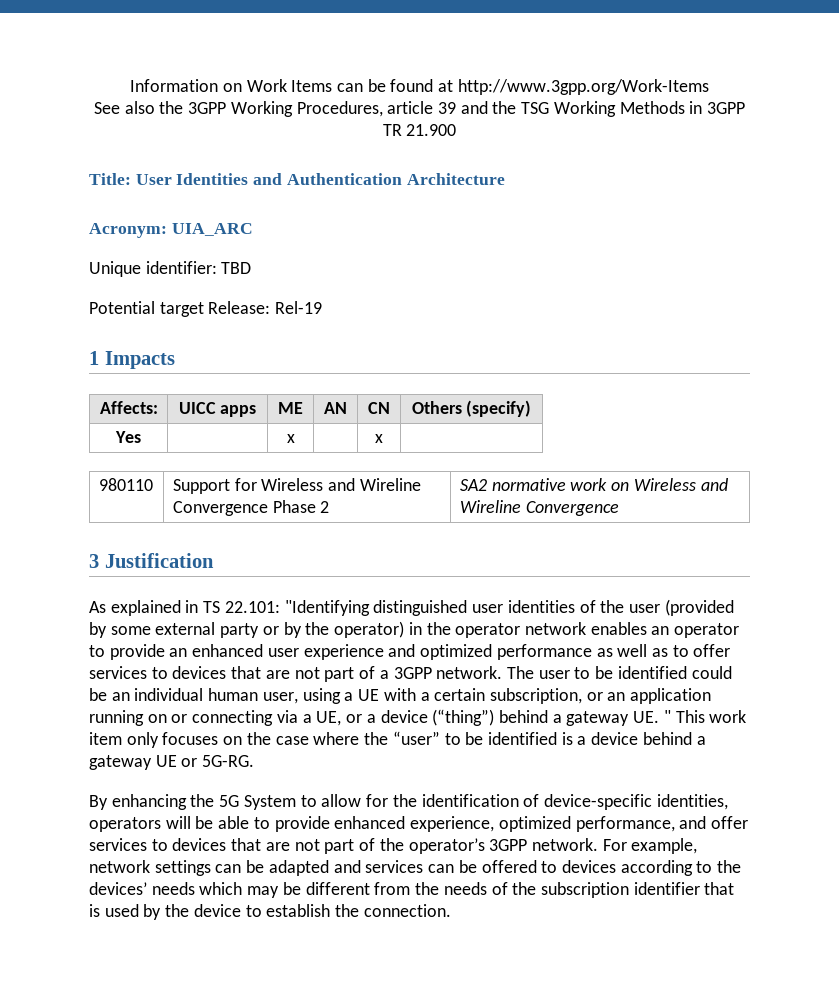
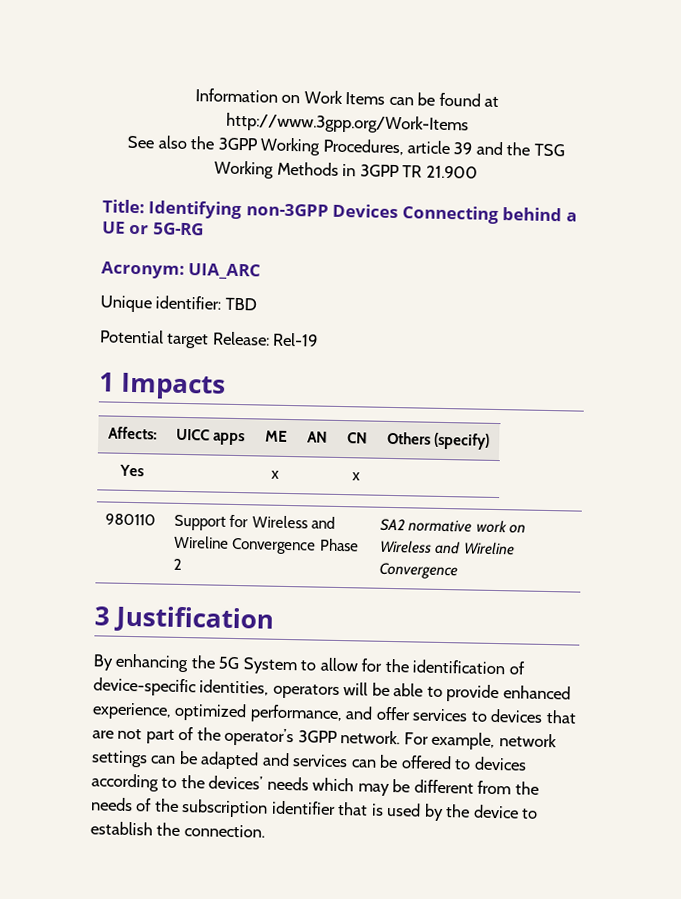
[135,173,505,185] User Identities and Authentication Architecture -> [148,200,577,224] [102,221,204,236] Identifying non-3GPP Devices Connecting behind a UE or 5G-RG
[89,599,734,616] [89,621,740,638] [89,644,731,660] [89,666,732,682] [89,688,712,704] [89,709,747,726] [89,731,706,748] [89,755,255,770] // As explained in TS 22.101: "Identifying distinguished user identities of the user (provided by some external party or by the operator) in the operator network enables an operator to provide an enhanced user experience and optimized performance as well as to offer services to devices that are not part of a 3GPP network. The user to be identified could be an individual human user, using a UE with a certain subscription, or an application running on or connecting via a UE, or a device (“thing”) behind a gateway UE. " This work item only focuses on the case where the “user” to be identified is a device behind a gateway UE or 5G-RG. -> (274, 619) none

